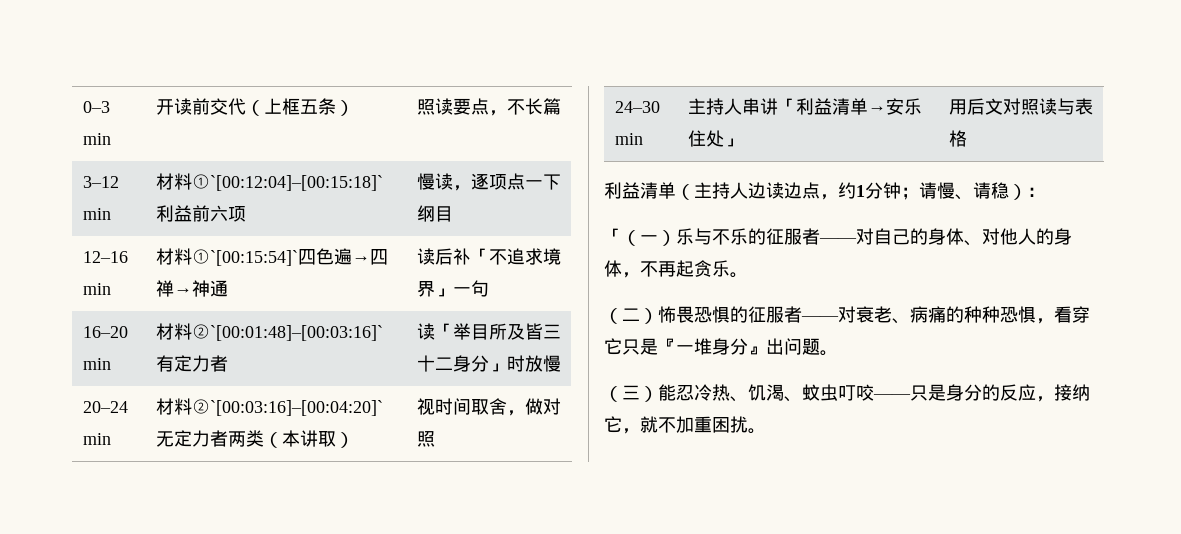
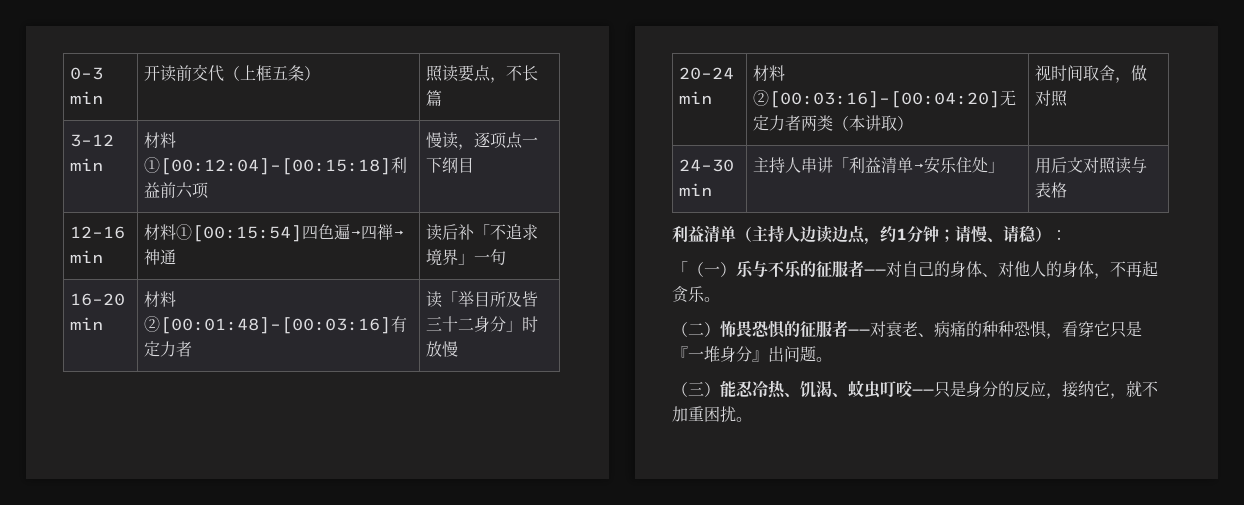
[191,174,383,191] ①`[00:12:04]–[00:15:18]` -> [143,157,391,175] ①[00:12:04]–[00:15:18]
[191,249,298,266] ①`[00:15:54]` -> [175,224,302,242] ①[00:15:54]
[191,324,383,341] ②`[00:01:48]–[00:03:16]` -> [143,316,391,334] ②[00:01:48]–[00:03:16]
[191,399,383,416] ②`[00:03:16]–[00:04:20]` -> [752,90,1000,108] ②[00:03:16]–[00:04:20]

